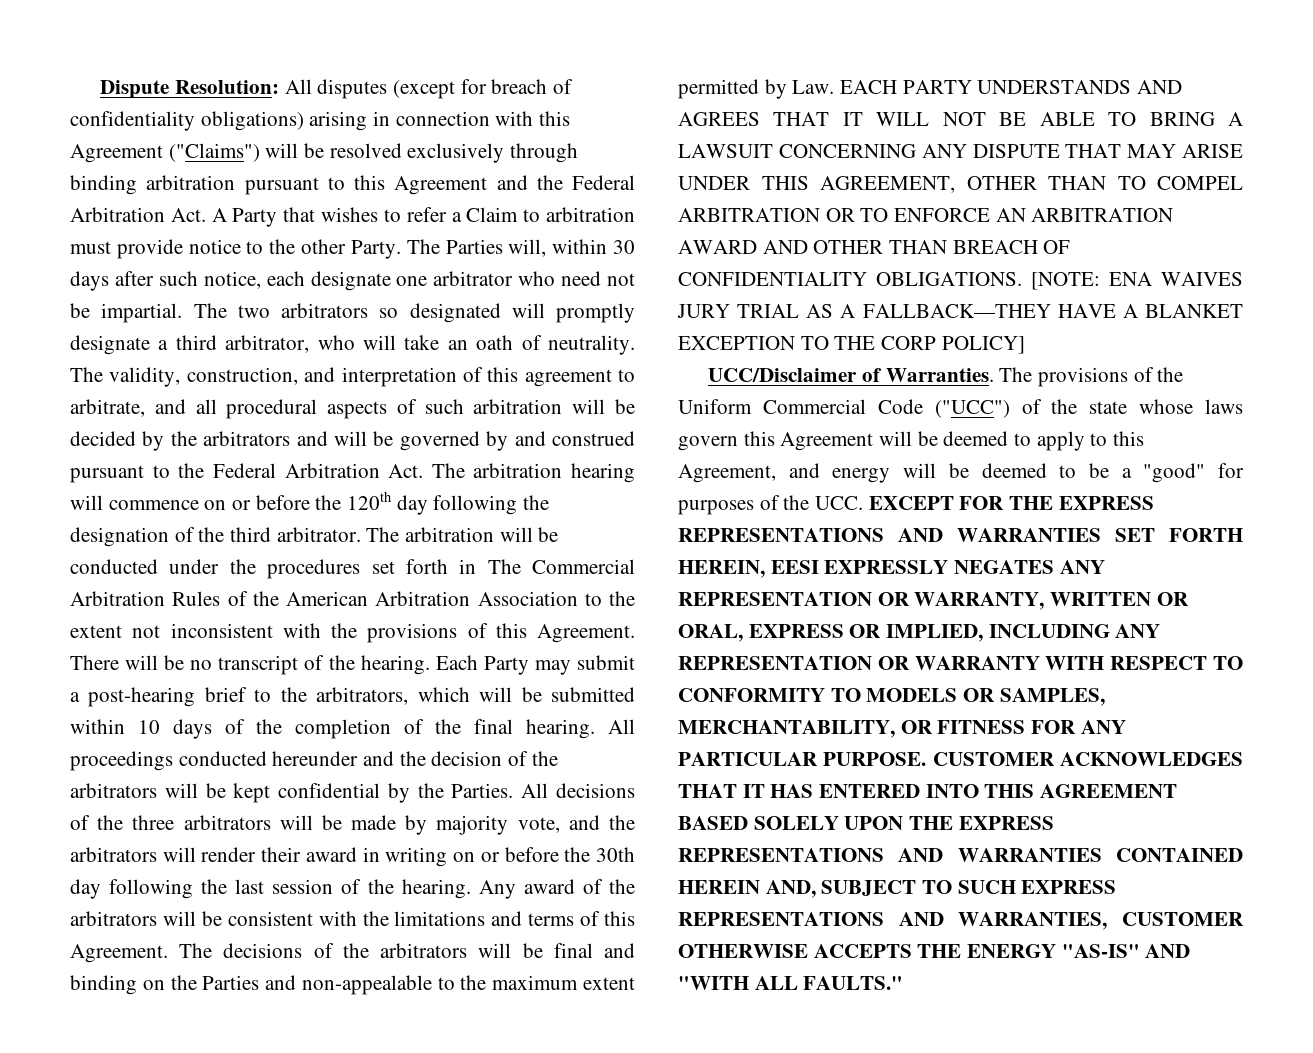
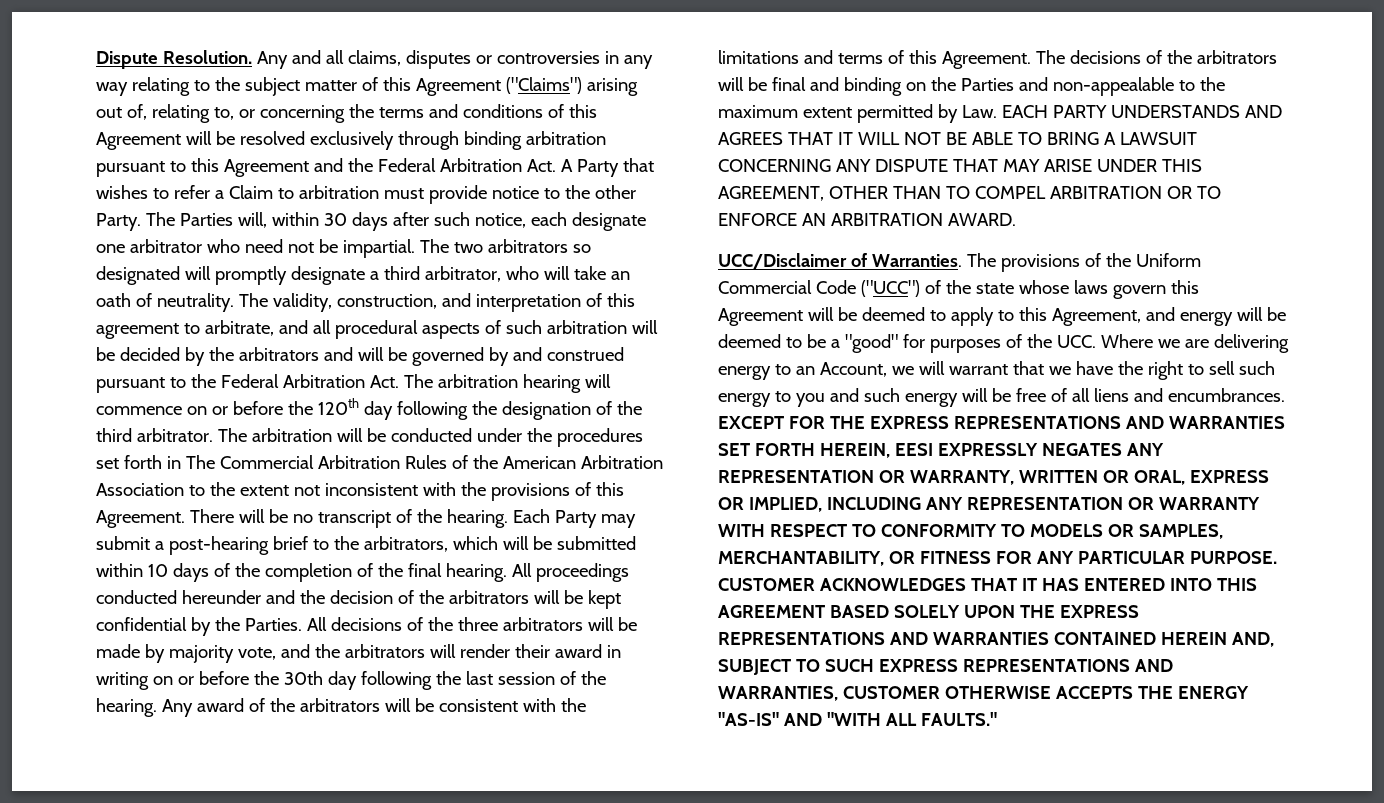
[174,79,573,99] [70,111,571,131] [70,143,260,163] Resolution: All disputes (except for breach of confidentiality obligations) arising in connection with this Agreement ("Claims") -> [162,50,653,69] [96,77,638,96] [96,104,597,123] [96,132,181,150] Resolution. Any and all claims, disputes or controversies in any way relating to the subject matter of this Agreement ("Claims") arising out of, relating to, or concerning the terms and conditions of this Agreement
[678,240,1071,254] [678,272,1243,290] [677,304,1243,318] [678,336,1025,354] AWARD AND OTHER THAN BREACH OF CONFIDENTIALITY OBLIGATIONS. [NOTE: ENA WAIVES JURY TRIAL AS A FALLBACK—THEY HAVE A BLANKET EXCEPTION TO THE CORP POLICY] -> [947,213,1016,226] AWARD.
(864, 503) none -> [1100,334,1289,353] [718,361,1275,380] [718,388,1285,407] Where we are delivering energy to an Account, we will warrant that we have the right to sell such energy to you and such energy will be free of all liens and encumbrances.

